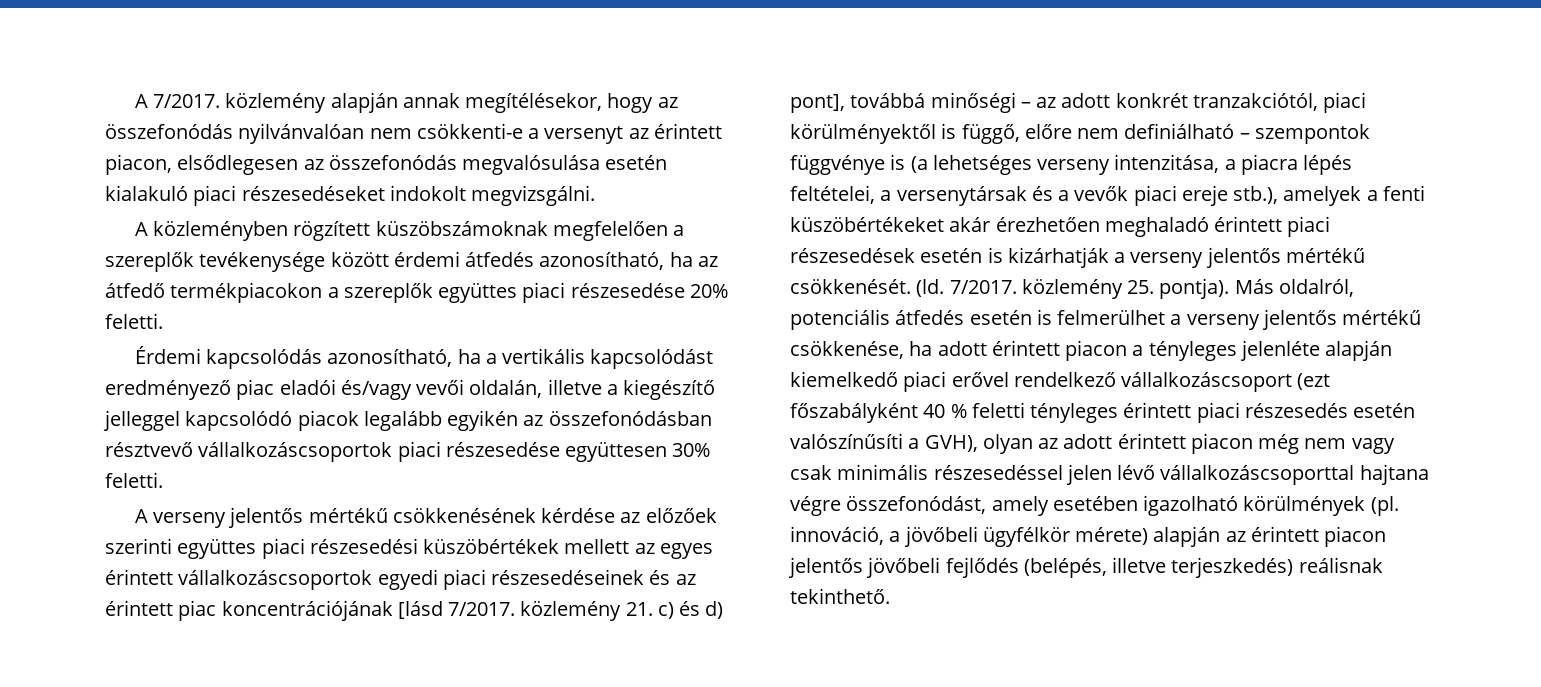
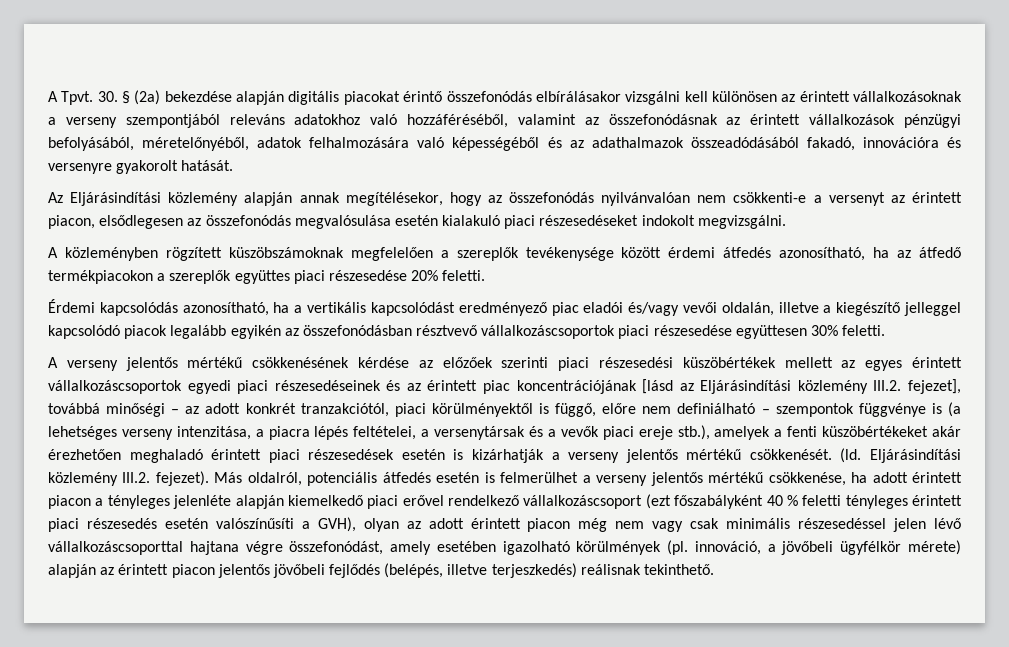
[134,94,220,108] A 7/2017. -> [48,90,963,105] [48,114,961,128] [48,137,962,151] [48,160,234,174] [48,192,162,206] A Tpvt. 30. § (2a) bekezdése alapján digitális piacokat érintő összefonódás elbírálásakor vizsgálni kell különösen az érintett vállalkozásoknak a verseny szempontjából releváns adatokhoz való hozzáféréséből, valamint az összefonódásnak az érintett vállalkozások pénzügyi befolyásából, méretelőnyéből, adatok felhalmozására való képességéből és az adathalmazok összeadódásából fakadó, innovációra és versenyre gyakorolt hatását. // Az Eljárásindítási
[177,539,257,559] együttes -> (549, 362) none
[448,601,724,621] [790,94,845,113] 7/2017. közlemény 21. c) és d) pont], -> [679,379,961,394] az Eljárásindítási közlemény III.2. fejezet],
[949,278,1230,299] 7/2017. közlemény 25. pontja). -> [869,449,961,463] [48,471,209,486] Eljárásindítási közlemény III.2. fejezet).

